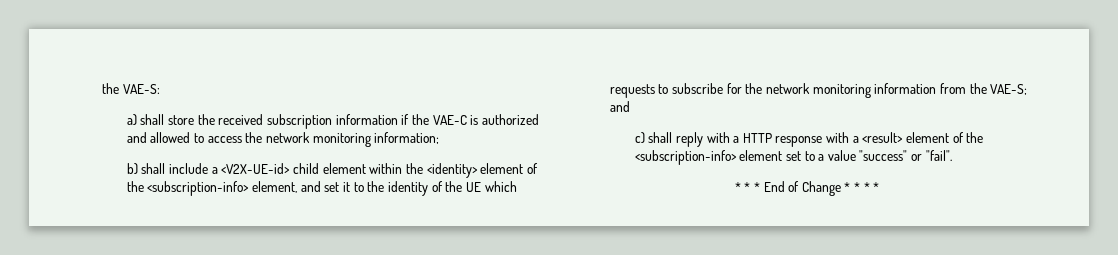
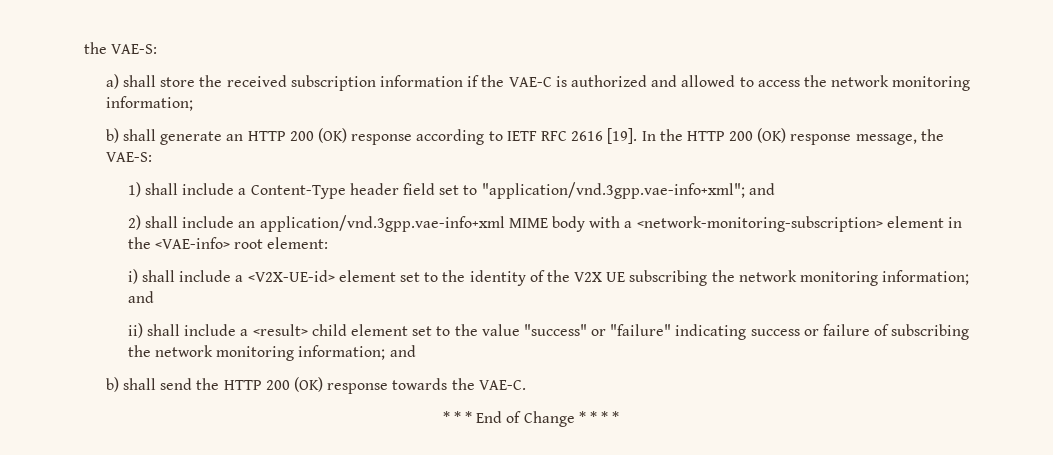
[169,163,538,178] [126,181,351,196] include a <V2X-UE-id> child element within the <identity> element of the <subscription-info> element, and set it -> [160,128,944,145] [105,152,152,162] [127,182,775,199] [127,215,962,232] [127,237,329,249] [127,269,420,284] generate an HTTP 200 (OK) response according to IETF RFC 2616 [19]. In the HTTP 200 (OK) response message, the VAE-S: // 1) shall include a Content-Type header field set to "application/vnd.3gpp.vae-info+xml"; and // 2) shall include an application/vnd.3gpp.vae-info+xml MIME body with a <network-monitoring-subscription> element in the <VAE-info> root element: // i) shall include a <V2X-UE-id> element set
[465,181,517,192] [609,83,1028,98] [609,101,630,112] [634,132,984,147] [634,150,825,165] UE which requests to subscribe for the network monitoring information from the VAE-S; and // c) shall reply with a HTTP response with a <result> element of the <subscription-info> element set to a -> [574,270,970,286] [127,291,154,303] [127,323,478,338] V2X UE subscribing the network monitoring information; and // ii) shall include a <result> child element set to the
[925,150,952,161] "fail". -> [610,324,970,340] [127,345,416,361] [105,377,526,394] "failure" indicating success or failure of subscribing the network monitoring information; and // b) shall send the HTTP 200 (OK) response towards the VAE-C.

